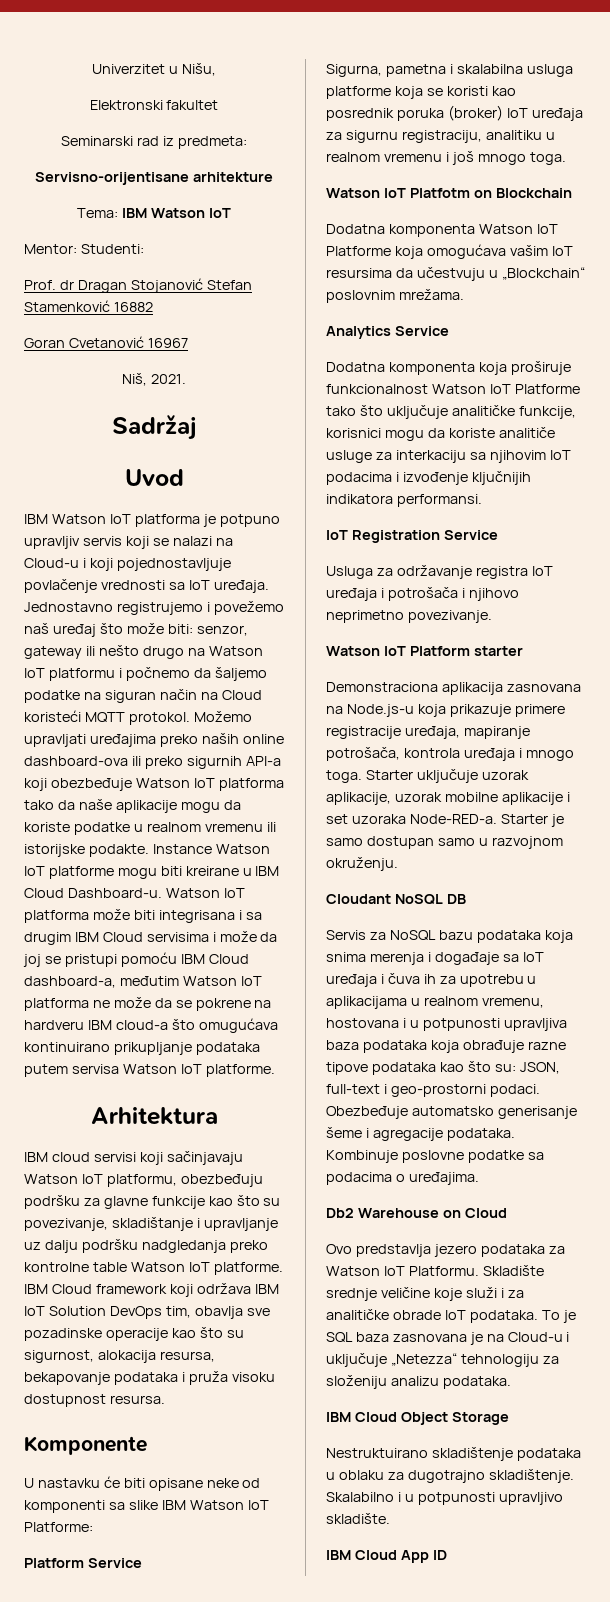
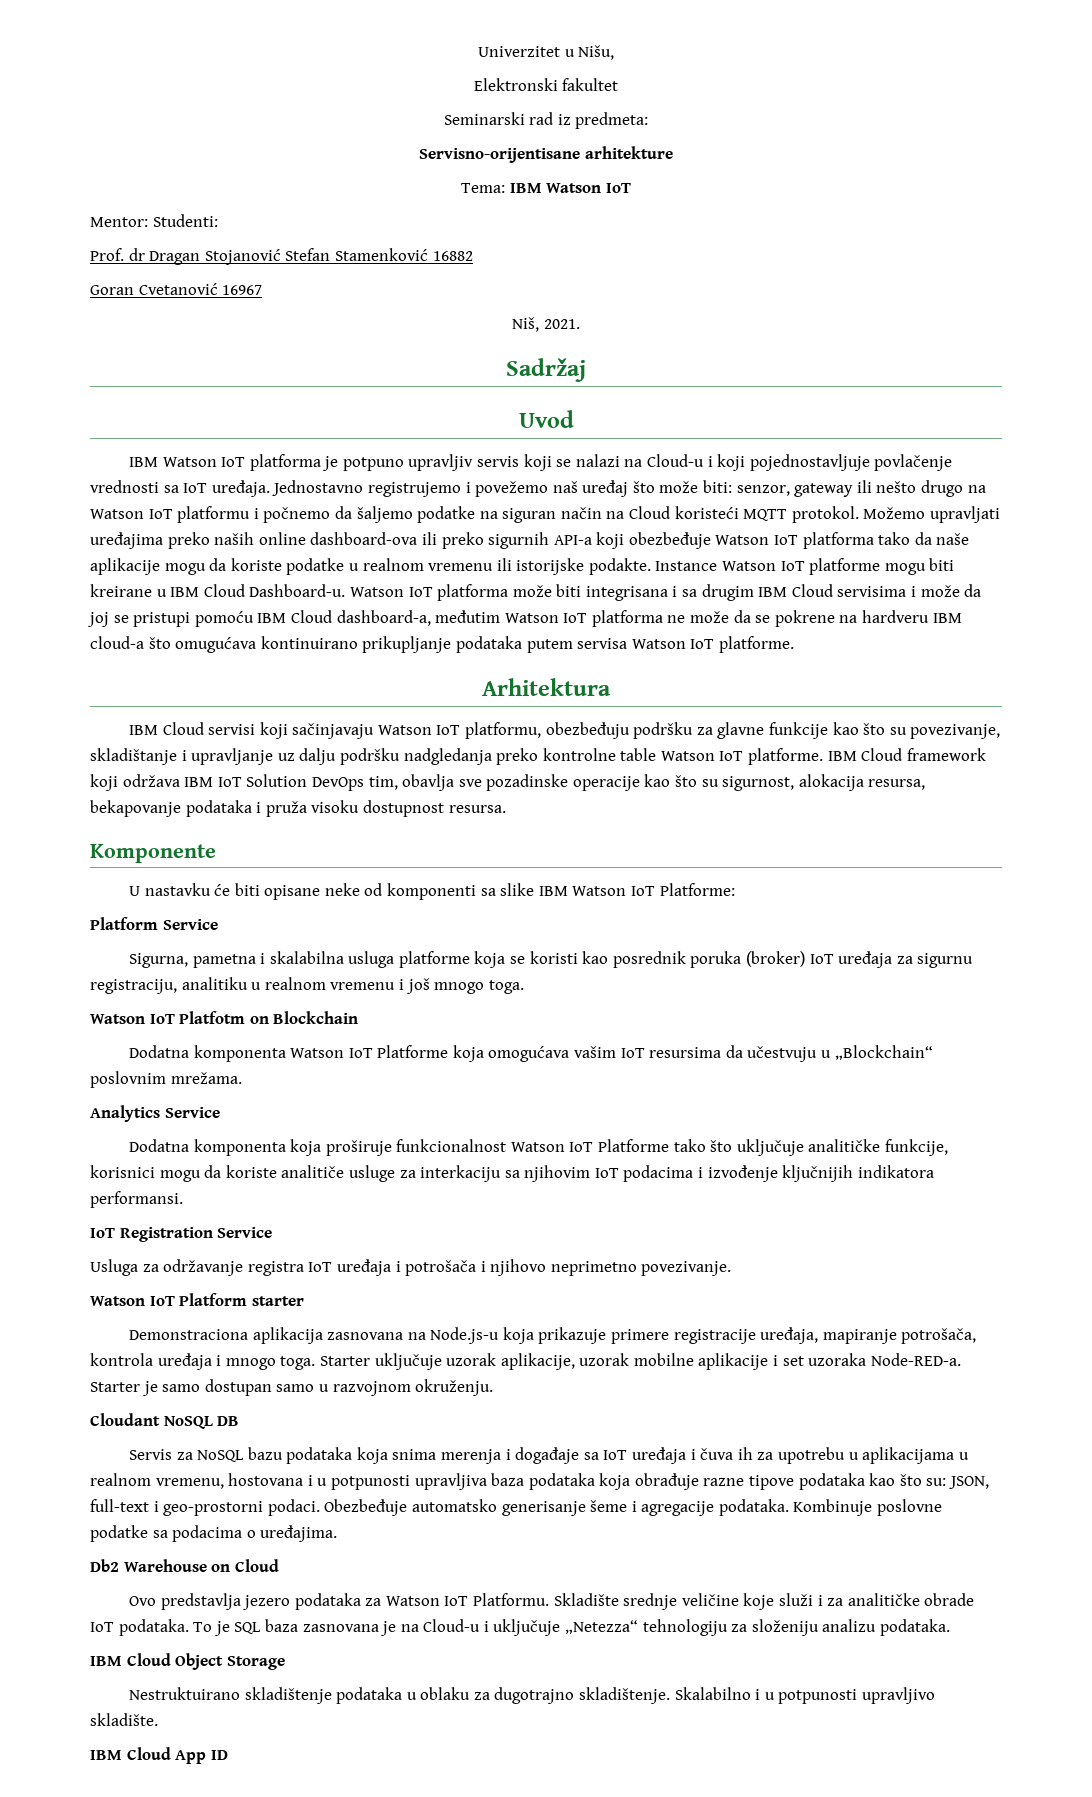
[51,1152,90,1162] cloud -> [162,722,204,735] Cloud

